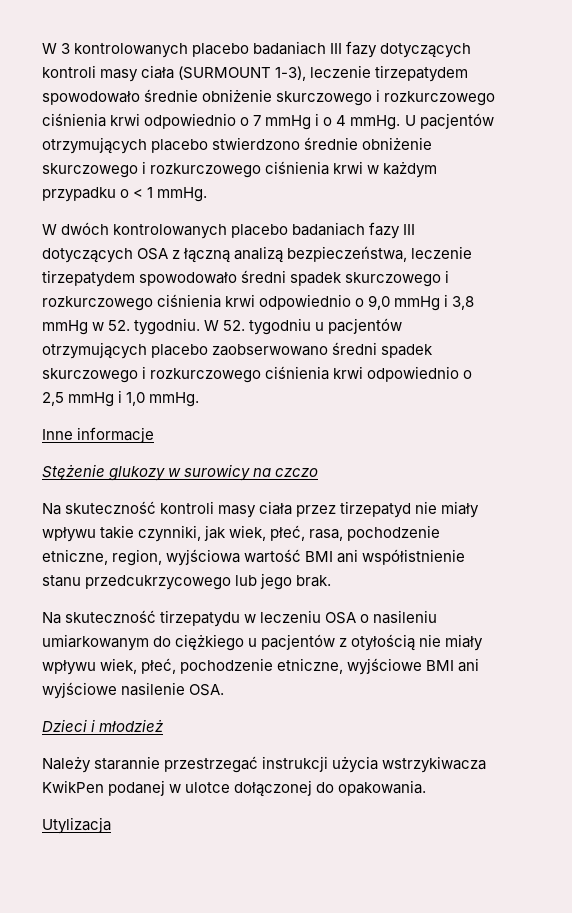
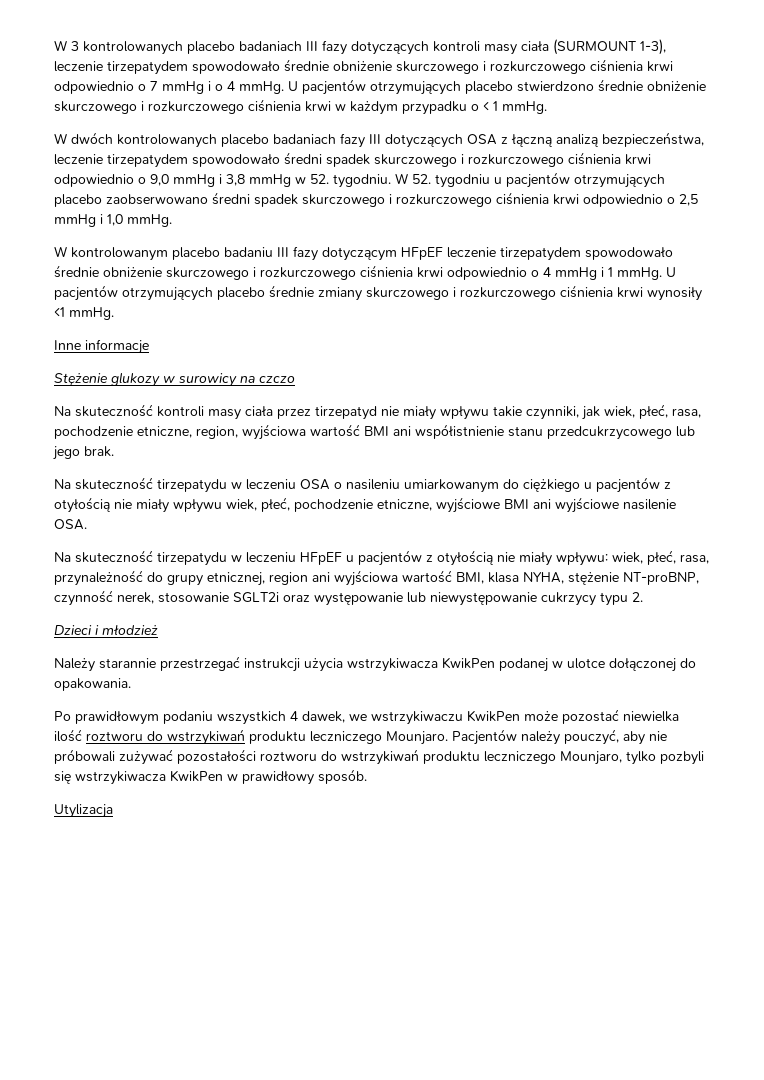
(200, 399) none -> [54,246,673,261] [54,265,676,280] [54,285,702,301] [54,307,114,320] // W kontrolowanym placebo badaniu III fazy dotyczącym HFpEF leczenie tirzepatydem spowodowało średnie obniżenie skurczowego i rozkurczowego ciśnienia krwi odpowiednio o 4 mmHg i 1 mmHg. U pacjentów otrzymujących placebo średnie zmiany skurczowego i rozkurczowego ciśnienia krwi wynosiły <1 mmHg.
(225, 690) none -> [54,550,709,566] [54,570,699,586] [54,590,643,606] // Na skuteczność tirzepatydu w leczeniu HFpEF u pacjentów z otyłością nie miały wpływu: wiek, płeć, rasa, przynależność do grupy etnicznej, region ani wyjściowa wartość BMI, klasa NYHA, stężenie NT-proBNP, czynność nerek, stosowanie SGLT2i oraz występowanie lub niewystępowanie cukrzycy typu 2.
(427, 788) none -> [54,709,679,725] [54,729,667,745] [54,749,704,765] [54,769,367,785] // Po prawidłowym podaniu wszystkich 4 dawek, we wstrzykiwaczu KwikPen może pozostać niewielka ilość roztworu do wstrzykiwań produktu leczniczego Mounjaro. Pacjentów należy pouczyć, aby nie próbowali zużywać pozostałości roztworu do wstrzykiwań produktu leczniczego Mounjaro, tylko pozbyli się wstrzykiwacza KwikPen w prawidłowy sposób.

